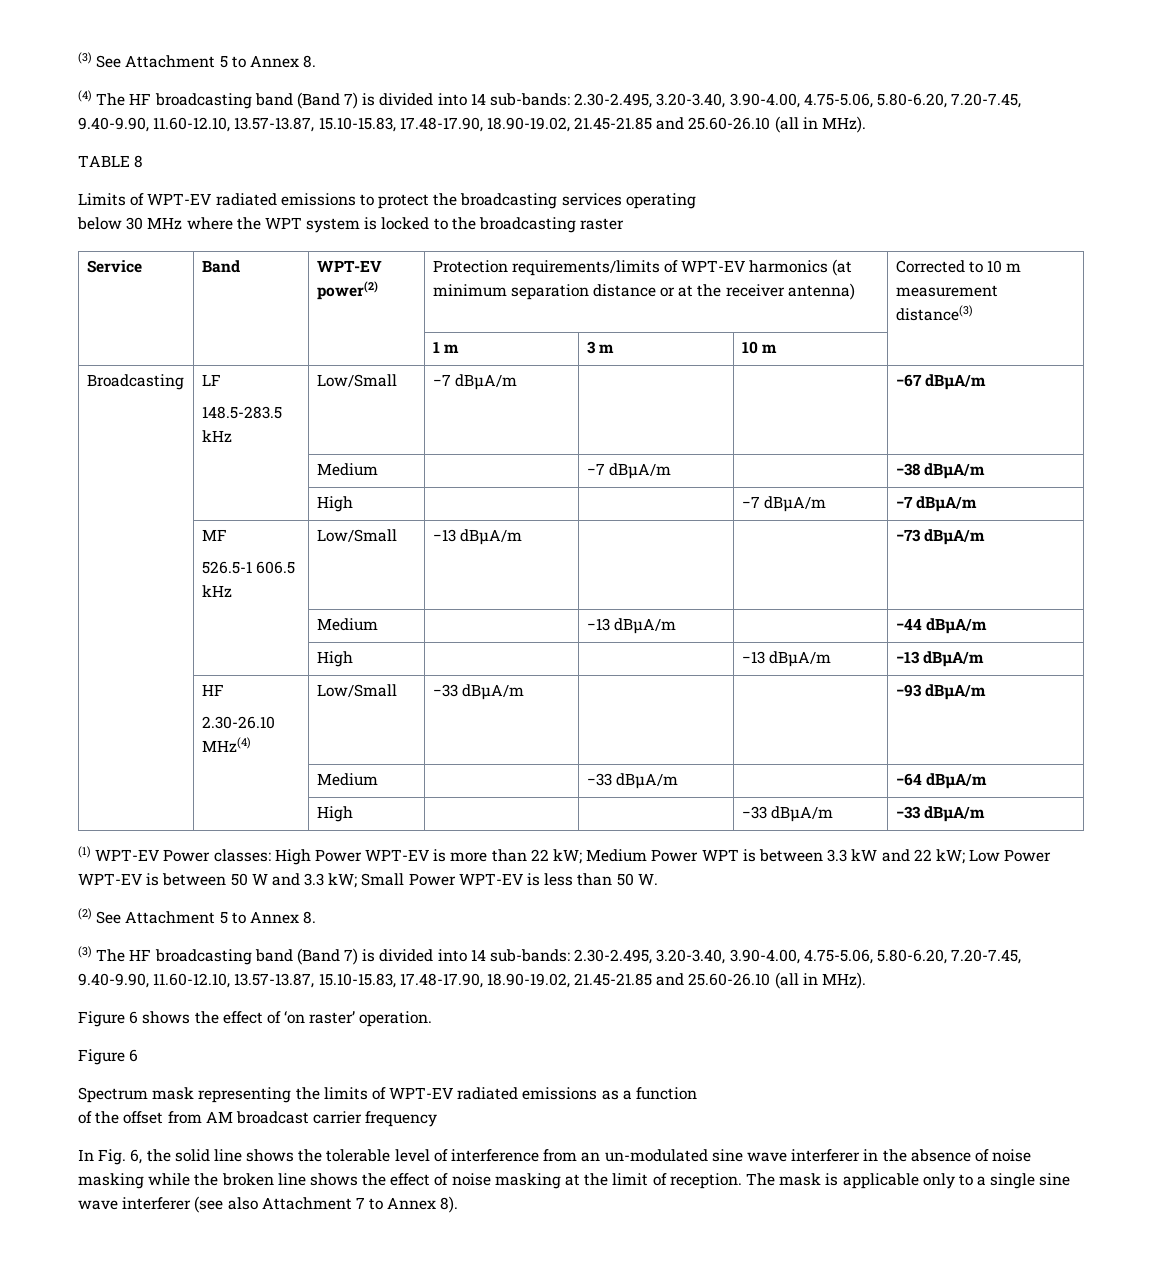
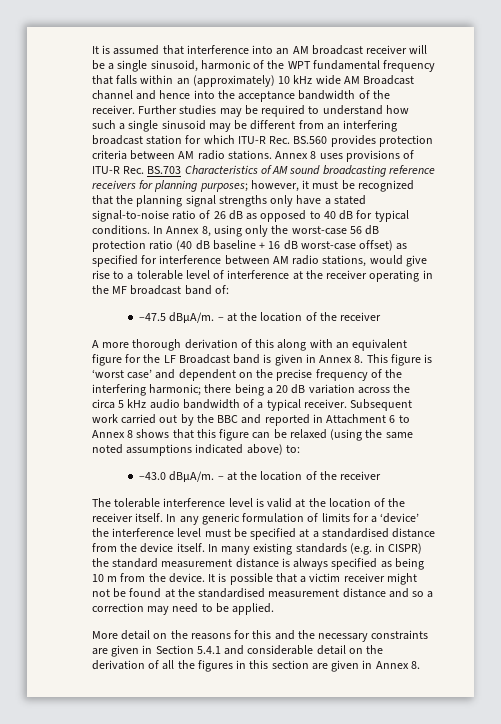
[78,52,317,68] [78,90,1022,109] [78,116,867,133] [78,155,144,168] [78,193,696,209] [77,217,625,233] [86,260,142,273] [201,260,240,273] [316,260,382,272] [316,281,378,300] [432,259,853,276] [432,283,855,300] [895,260,1022,273] [895,285,998,297] [895,305,973,321] [432,341,459,353] [586,341,614,354] [741,341,777,354] [86,374,184,390] [201,374,221,386] [201,406,282,419] [201,430,232,442] [316,374,397,387] [432,374,517,390] [895,374,986,390] [316,463,378,476] [586,463,671,479] [895,463,985,479] [316,496,353,512] [741,496,826,512] [895,496,977,512] [201,529,227,541] [201,561,295,574] [201,585,232,597] [316,529,397,542] [432,529,522,545] [895,529,985,545] [316,618,378,631] [586,618,676,634] [895,618,987,634] [316,651,353,667] [741,651,831,667] [895,651,984,667] [201,684,224,696] [201,716,275,729] [201,737,251,752] [316,684,397,697] [432,684,524,700] [895,684,986,700] [316,773,378,786] [586,773,678,789] [895,773,987,789] [316,806,353,822] [741,806,833,822] [895,806,985,822] [78,846,1052,865] [78,873,658,888] [78,908,317,924] [78,946,1022,965] [78,972,867,989] [78,1011,433,1027] [78,1049,139,1065] [78,1087,698,1103] [78,1111,438,1127] [78,1149,1032,1165] [78,1173,1071,1189] [78,1196,459,1213] (3) See Attachment 5 to Annex 8. // (4) The HF broadcasting band (Band 7) is divided into 14 sub-bands: 2.30-2.495, 3.20-3.40, 3.90-4.00, 4.75-5.06, 5.80-6.20, 7.20-7.45, 9.40-9.90, 11.60-12.10, 13.57-13.87, 15.10-15.83, 17.48-17.90, 18.90-19.02, 21.45-21.85 and 25.60-26.10 (all in MHz). // TABLE 8 // Limits of WPT-EV radiated emissions to protect the broadcasting services operating // below 30 MHz where the WPT system is locked to the broadcasting raster // Service | Band | WPT-EV power(2) | Protection requirements/limits of WPT-EV harmonics (at minimum separation distance or at the receiver antenna) | Corrected to 10 m measurement distance(3) // | | | 1 m | 3 m | 10 m | // Broadcasting | LF // 148.5-283.5 kHz | Low/Small | −7 dBµA/m | | | −67 dBµA/m // | | Medium | | −7 dBµA/m | | −38 dBµA/m // | | High | | | −7 dBµA/m | −7 dBµA/m // | MF // 526.5-1 606.5 kHz | Low/Small | −13 dBµA/m | | | −73 dBµA/m // | | Medium | | −13 dBµA/m | | −44 dBµA/m // | | High | | | −13 dBµA/m | −13 dBµA/m // | HF // 2.30-26.10 MHz(4) | Low/Small | −33 dBµA/m | | | −93 dBµA/m // | | Medium | | −33 dBµA/m | | −64 dBµA/m // | | High | | | −33 dBµA/m | −33 dBµA/m // (1) WPT-EV Power classes: High Power WPT-EV is more than 22 kW; Medium Power WPT is between 3.3 kW and 22 kW; Low Power WPT-EV is between 50 W and 3.3 kW; Small Power WPT-EV is less than 50 W. // (2) See Attachment 5 to Annex 8. // (3) The HF broadcasting band (Band 7) is divided into 14 sub-bands: 2.30-2.495, 3.20-3.40, 3.90-4.00, 4.75-5.06, 5.80-6.20, 7.20-7.45, 9.40-9.90, 11.60-12.10, 13.57-13.87, 15.10-15.83, 17.48-17.90, 18.90-19.02, 21.45-21.85 and 25.60-26.10 (all in MHz). // Figure 6 shows the effect of ‘on raster’ operation. // Figure 6 // Spectrum mask representing the limits of WPT-EV radiated emissions as a function // of the offset from AM broadcast carrier frequency // In Fig. 6, the solid line shows the tolerable level of interference from an un-modulated sine wave interferer in the absence of noise masking while the broken line shows the effect of noise masking at the limit of reception. The mask is applicable only to a single sine wave interferer (see also Attachment 7 to Annex 8). -> [92,45,428,55] [92,60,436,72] [92,75,415,87] [92,90,390,102] [92,105,409,117] [92,120,398,132] [92,135,433,147] [92,150,415,162] [92,165,435,177] [92,180,414,192] [92,195,366,207] [92,210,409,222] [92,225,380,237] [92,240,408,252] [92,255,427,267] [92,270,433,282] [92,285,229,295] [139,312,382,324] [92,339,408,351] [92,354,433,366] [92,369,403,381] [92,384,411,396] [92,399,413,411] [92,414,410,426] [92,429,413,441] [92,444,300,456] [139,471,382,483] [92,498,406,508] [92,513,420,525] [92,528,436,540] [92,543,423,555] [92,558,424,570] [92,573,417,585] [92,588,434,598] [92,603,275,615] [92,630,429,642] [92,645,384,657] [92,660,420,672] It is assumed that interference into an AM broadcast receiver will be a single sinusoid, harmonic of the WPT fundamental frequency that falls within an (approximately) 10 kHz wide AM Broadcast channel and hence into the acceptance bandwidth of the receiver. Further studies may be required to understand how such a single sinusoid may be different from an interfering broadcast station for which ITU-R Rec. BS.560 provides protection criteria between AM radio stations. Annex 8 uses provisions of ITU-R Rec. BS.703 Characteristics of AM sound broadcasting reference receivers for planning purposes; however, it must be recognized that the planning signal strengths only have a stated signal-to-noise ratio of 26 dB as opposed to 40 dB for typical conditions. In Annex 8, using only the worst-case 56 dB protection ratio (40 dB baseline + 16 dB worst-case offset) as specified for interference between AM radio stations, would give rise to a tolerable level of interference at the receiver operating in the MF broadcast band of: // –47.5 dBμA/m. – at the location of the receiver // A more thorough derivation of this along with an equivalent figure for the LF Broadcast band is given in Annex 8. This figure is ‘worst case’ and dependent on the precise frequency of the interfering harmonic; there being a 20 dB variation across the circa 5 kHz audio bandwidth of a typical receiver. Subsequent work carried out by the BBC and reported in Attachment 6 to Annex 8 shows that this figure can be relaxed (using the same noted assumptions indicated above) to: // –43.0 dBμA/m. – at the location of the receiver // The tolerable interference level is valid at the location of the receiver itself. In any generic formulation of limits for a ‘device’ the interference level must be specified at a standardised distance from the device itself. In many existing standards (e.g. in CISPR) the standard measurement distance is always specified as being 10 m from the device. It is possible that a victim receiver might not be found at the standardised measurement distance and so a correction may need to be applied. // More detail on the reasons for this and the necessary constraints are given in Section 5.4.1 and considerable detail on the derivation of all the figures in this section are given in Annex 8.

